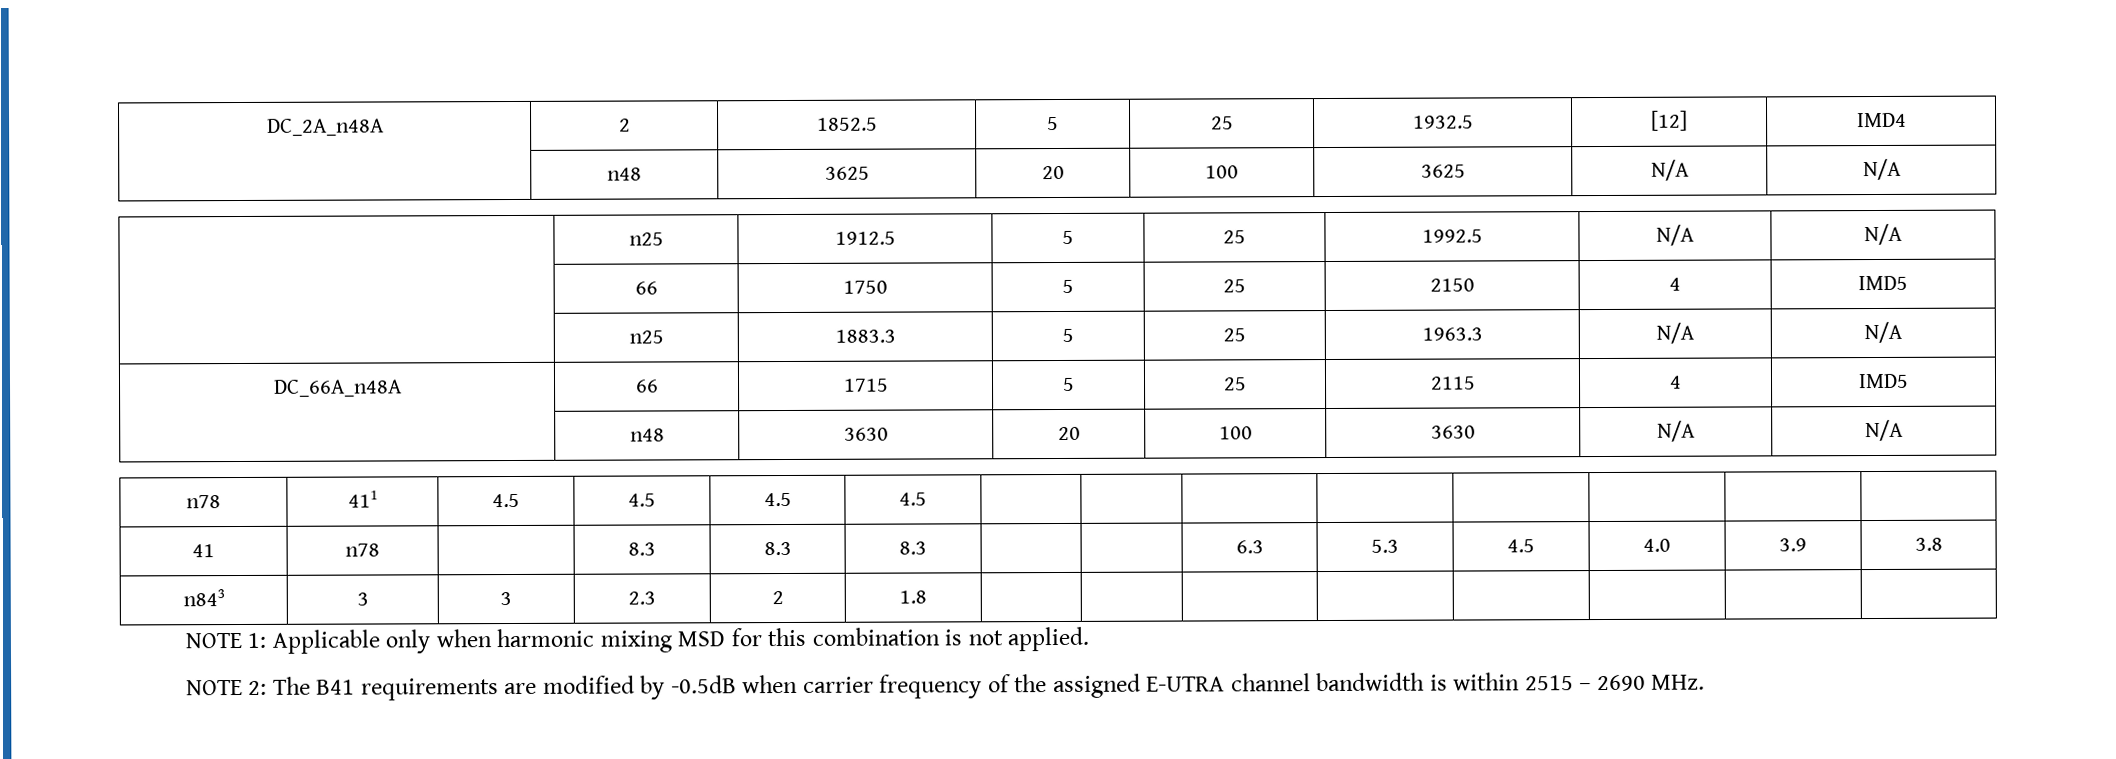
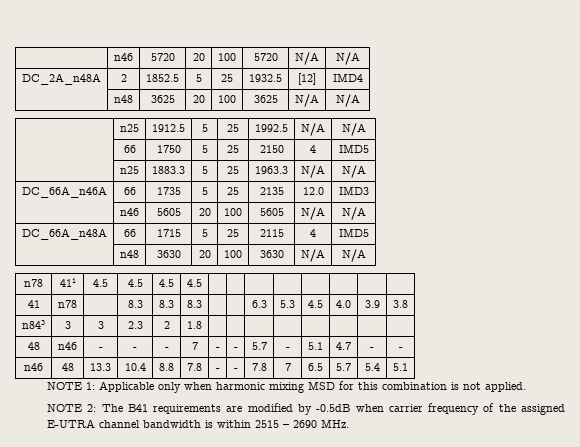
(266, 127) none -> [114,53,133,61] [150,53,175,61] [192,53,205,61] [218,53,236,61] [253,53,278,61] [295,52,319,65] [335,52,360,65] | n46 | 5720 | 20 | 100 | 5720 | N/A | N/A //
(1903, 332) none -> [22,186,107,198] [123,187,136,195] [156,187,181,195] [201,187,208,195] [227,187,239,195] [259,187,284,195] [302,187,324,195] [338,186,369,195] [120,208,139,216] [156,208,181,216] [198,208,211,216] [224,208,242,216] [259,208,284,216] [301,207,325,220] [341,207,366,220] // DC_66A_n46A | 66 | 1735 | 5 | 25 | 2135 | 12.0 | IMD3 // | n46 | 5605 | 20 | 100 | 5605 | N/A | N/A
(927, 597) none -> [27,342,40,350] [58,342,77,350] [98,347,103,350] [133,347,137,350] [164,347,169,350] [191,342,198,350] [215,347,220,350] [233,347,238,350] [251,342,267,350] [285,347,290,350] [308,342,323,350] [336,342,351,350] [370,347,374,350] [398,347,403,350] [24,363,43,371] [61,363,74,371] [90,363,111,371] [124,363,146,371] [159,363,174,371] [187,363,202,371] [215,368,220,371] [233,368,238,371] [251,363,267,371] [284,363,291,371] [308,363,323,371] [336,363,351,371] [364,363,380,371] [393,363,408,371] // 48 | n46 | - | - | - | 7 | - | - | 5.7 | - | 5.1 | 4.7 | - | - // n46 | 48 | 13.3 | 10.4 | 8.8 | 7.8 | - | - | 7.8 | 7 | 6.5 | 5.7 | 5.4 | 5.1

